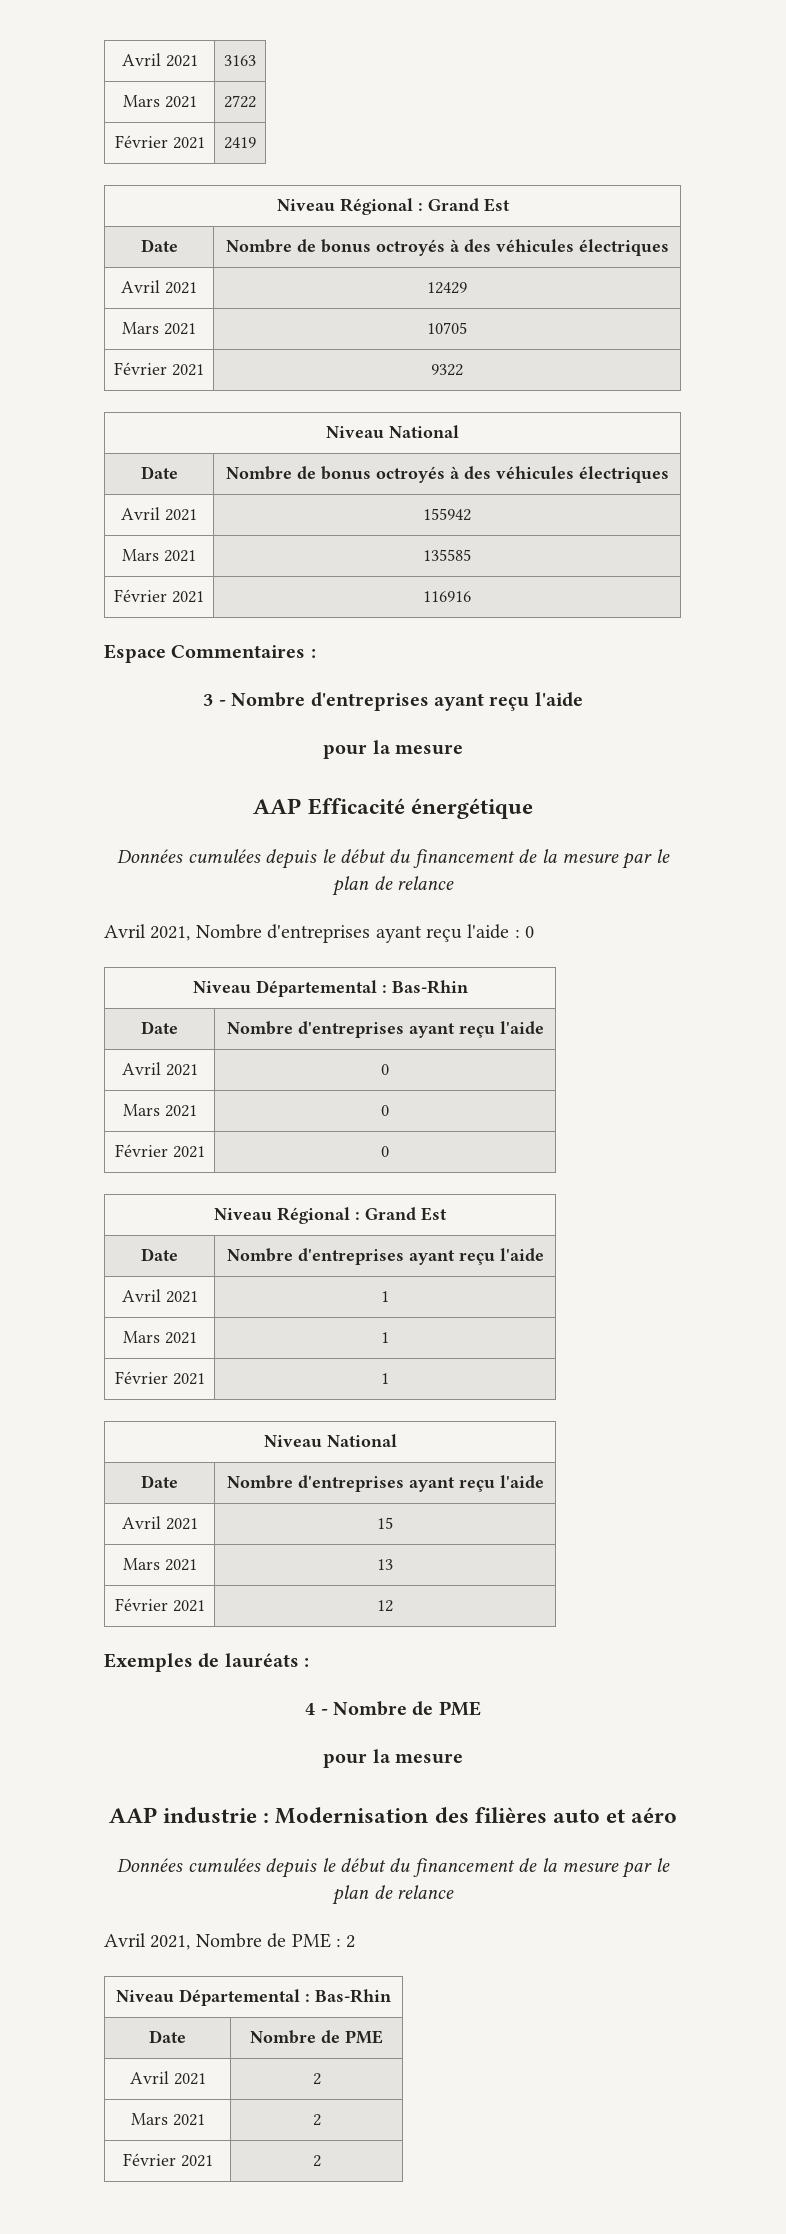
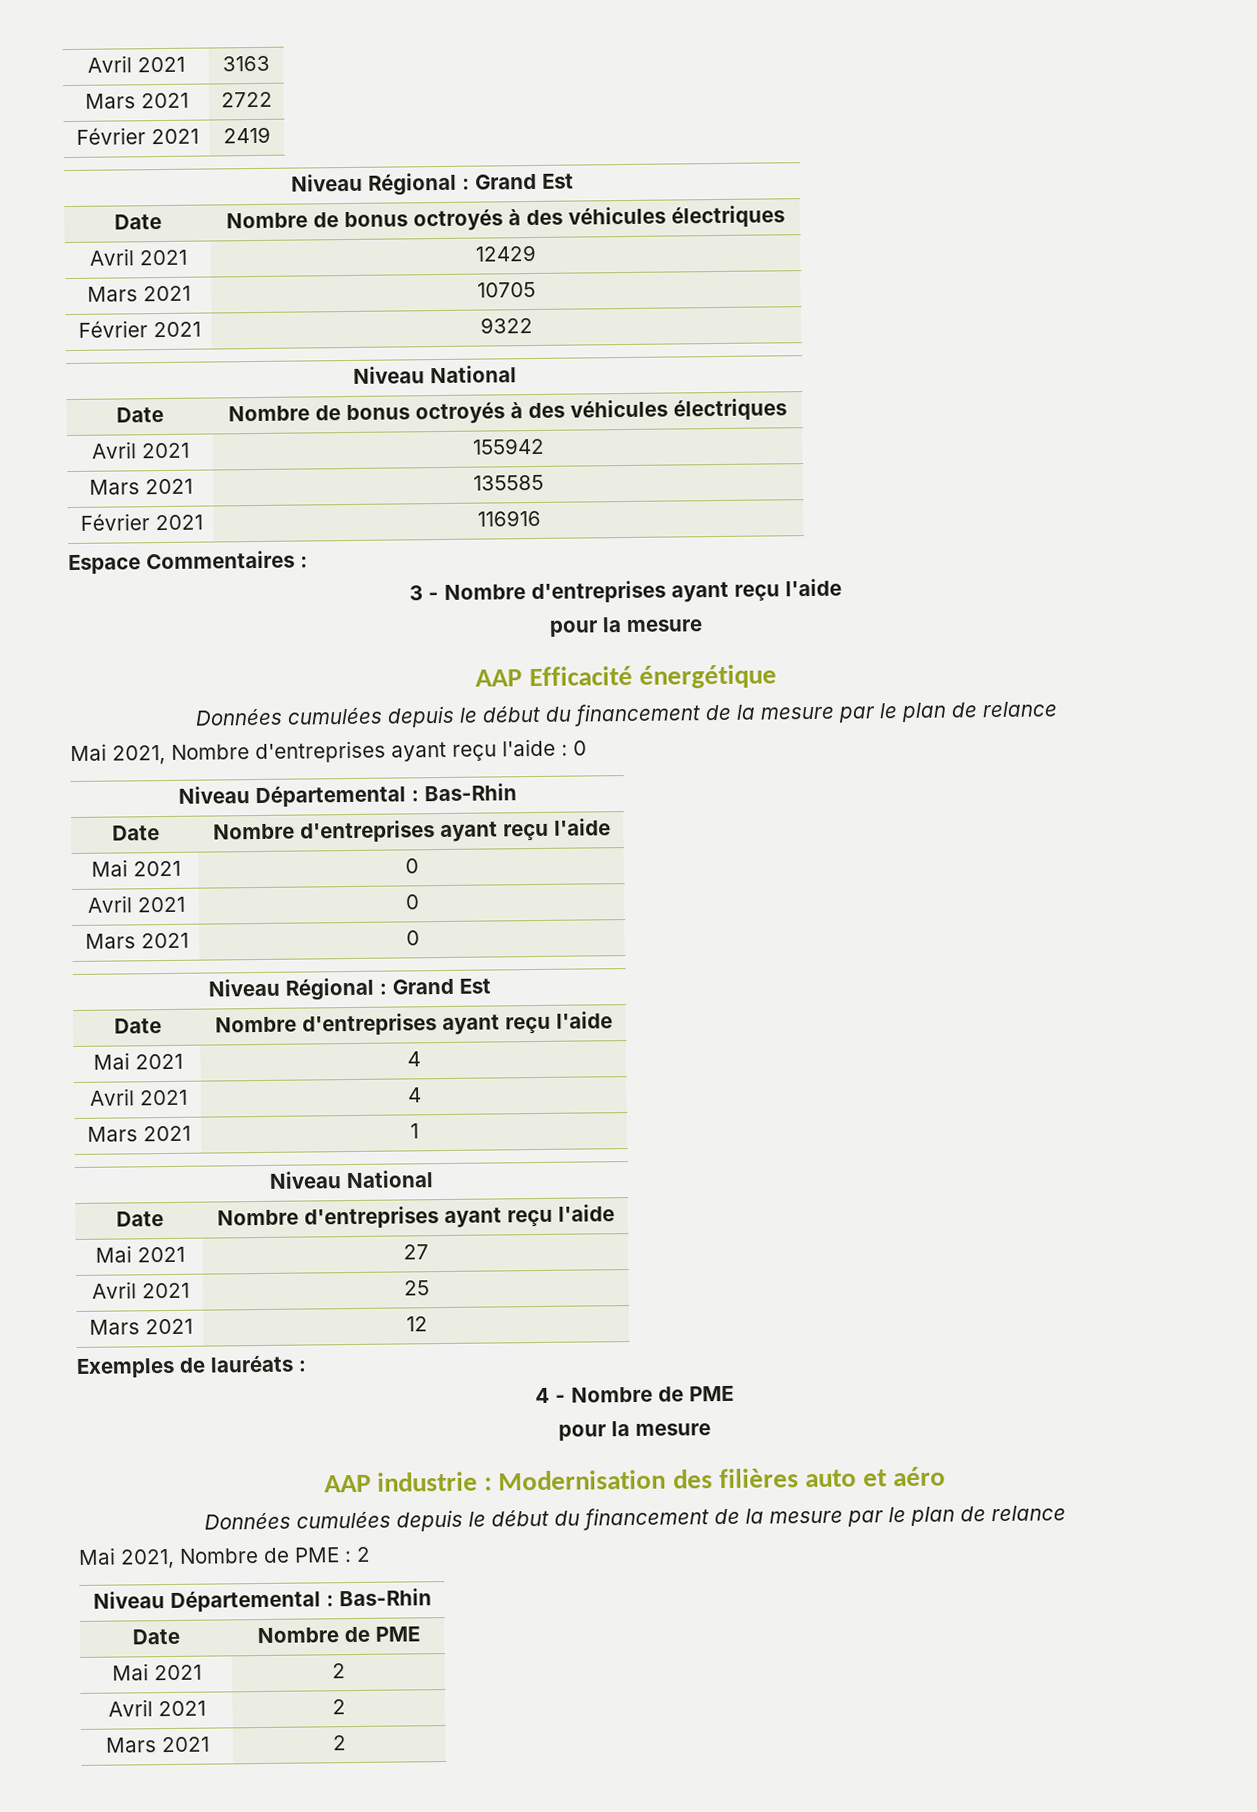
[104,924,146,938] Avril -> [70,743,107,762] Mai
(544, 1027) none -> [90,859,181,877] [404,858,419,874] // Mai 2021 | 0
[114,1144,205,1158] [381,1146,389,1157] // Février 2021 | 0 -> (420, 938) none
[121,1289,198,1303] [381,1291,389,1302] // Avril 2021 | 1 -> [92,1052,183,1070] [406,1051,421,1067] [88,1088,188,1106] [406,1087,422,1103] // Mai 2021 | 4 // Avril 2021 | 4
[114,1371,205,1385] [381,1373,389,1384] // Février 2021 | 1 -> (419, 1131) none
[121,1516,198,1530] [377,1517,393,1529] [122,1558,197,1571] [377,1559,393,1570] [114,1598,205,1612] // Avril 2021 | 15 // Mars 2021 | 13 // Février 2021 -> [94,1245,185,1263] [402,1244,429,1260] [91,1281,190,1299] [403,1280,430,1296] [88,1318,193,1335] // Mai 2021 | 27 // Avril 2021 | 25 // Mars 2021
[104,1933,146,1947] Avril -> [78,1547,116,1565] Mai
(383, 2037) none -> [112,1663,202,1681] [332,1663,346,1679] // Mai 2021 | 2
[122,2153,213,2167] [312,2155,321,2167] // Février 2021 | 2 -> (347, 1743) none

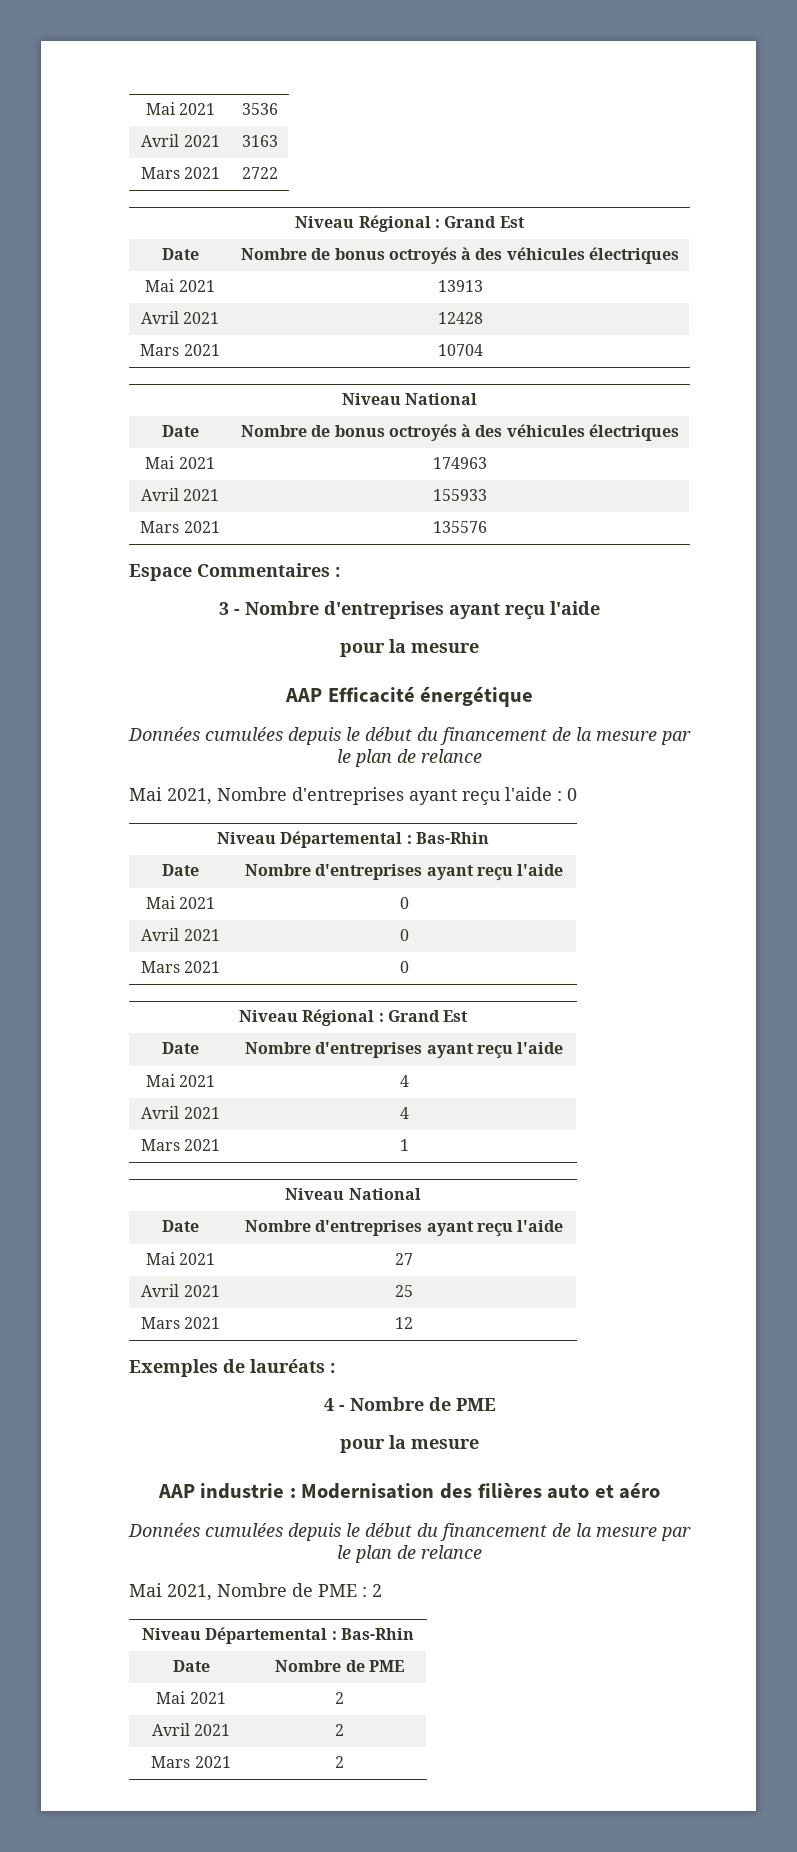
(87, 64) none -> [145,102,216,115] [242,103,278,115] Mai 2021 | 3536 //
[75,127,199,145] [223,126,271,144] // Février 2021 | 2419 -> (278, 173) none
[89,248,188,266] [475,244,537,262] [87,285,191,302] [477,281,536,298] [77,320,201,338] [480,317,533,334] // Avril 2021 | 12429 // Mars 2021 | 10705 // Février 2021 | 9322 -> [145,279,215,292] [437,280,483,292] [140,311,220,324] [437,312,483,324] [140,344,220,356] [437,344,483,356] // Mai 2021 | 13913 // Avril 2021 | 12428 // Mars 2021 | 10704
[91,441,190,459] [471,437,545,455] [89,478,193,495] [473,474,544,491] [79,513,203,531] [476,509,541,527] // Avril 2021 | 155942 // Mars 2021 | 135585 // Février 2021 | 116916 -> [145,456,215,469] [433,457,487,469] [140,488,220,501] [433,489,487,501] [140,521,220,533] [433,521,487,533] // Mai 2021 | 174963 // Avril 2021 | 155933 // Mars 2021 | 135576

